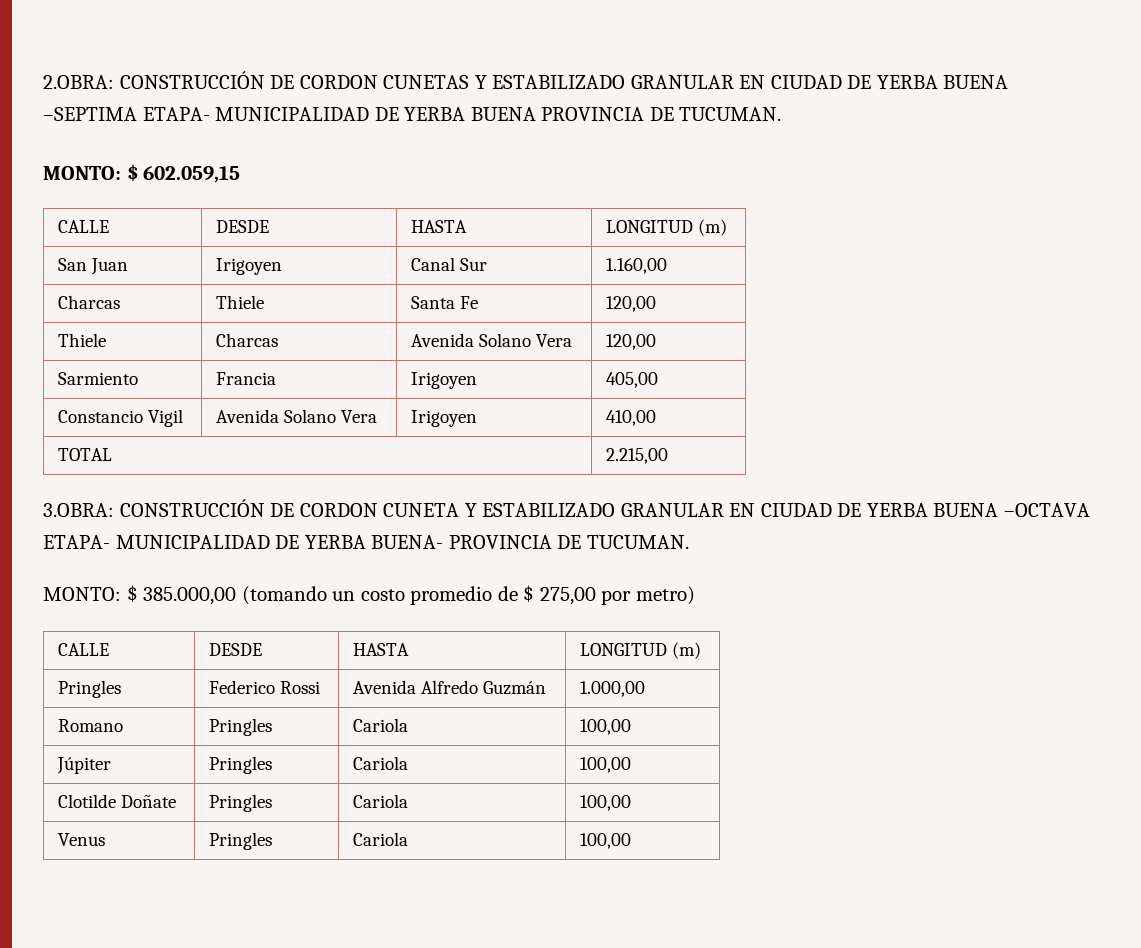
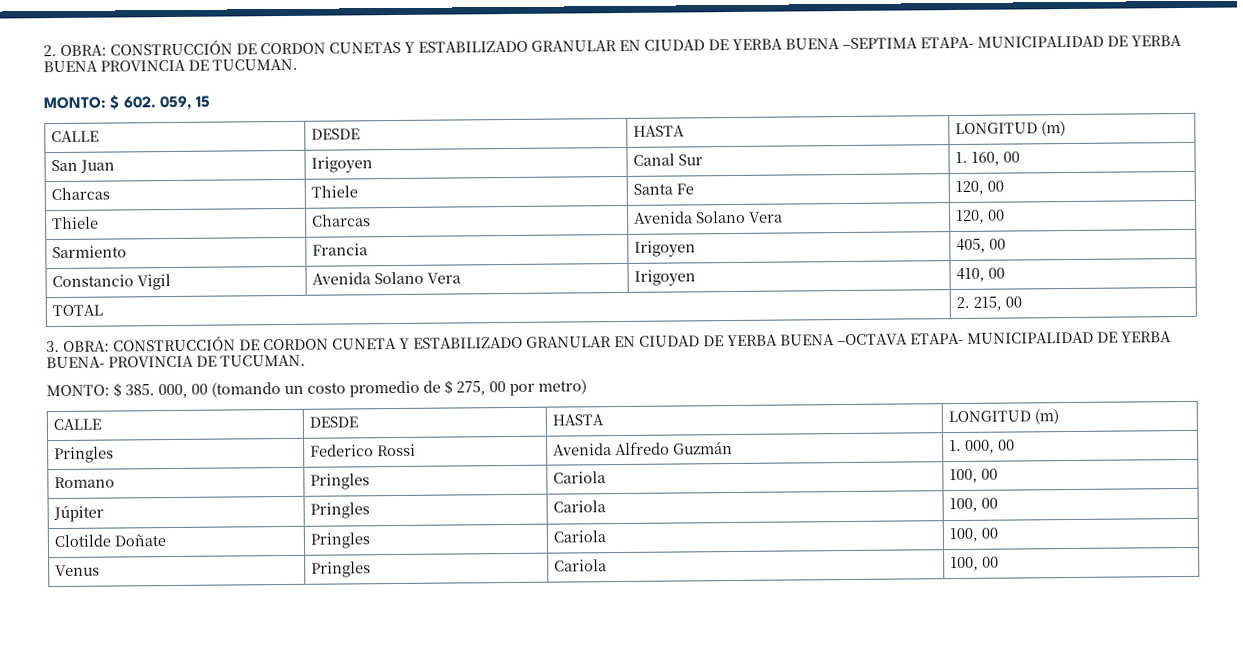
[43,75,114,89] 2.OBRA: -> [43,44,107,57] 2. OBRA:
[143,166,241,183] 602.059,15 -> [122,95,212,111] 602. 059, 15
[606,258,668,274] 1.160,00 -> [954,151,1020,166] 1. 160, 00
[606,296,657,312] 120,00 -> [954,180,1004,196] 120, 00
[606,334,657,350] 120,00 -> [955,209,1005,225] 120, 00
[606,372,659,388] 405,00 -> [955,238,1006,254] 405, 00
[606,410,657,426] 410,00 -> [955,267,1005,283] 410, 00
[606,448,669,464] [43,503,114,517] 2.215,00 // 3.OBRA: -> [955,296,1022,311] [46,340,110,353] 2. 215, 00 // 3. OBRA:
[143,587,237,605] 385.000,00 -> [125,383,208,399] 385. 000, 00
[539,587,596,605] 275,00 -> [456,381,506,396] 275, 00
[580,681,646,697] 1.000,00 -> [948,439,1015,454] 1. 000, 00
[580,719,632,735] 100,00 -> [948,468,998,484] 100, 00
[580,757,632,773] 100,00 -> [948,497,998,513] 100, 00
[580,795,632,811] 100,00 -> [948,527,998,543] 100, 00
[580,833,632,849] 100,00 -> [949,556,999,572] 100, 00

